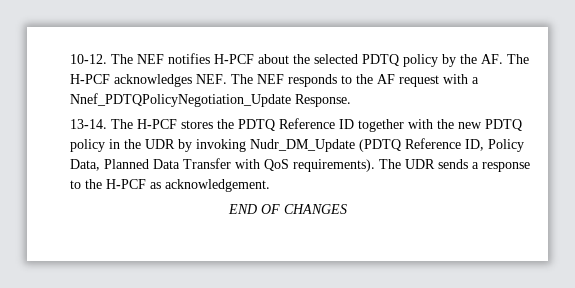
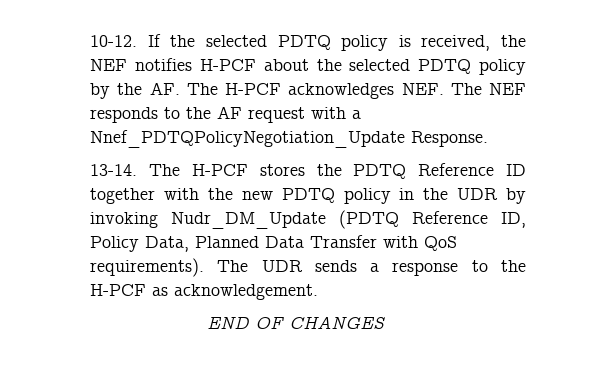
[111,54,134,64] The -> [147,34,526,51] If the selected PDTQ policy is received, the

